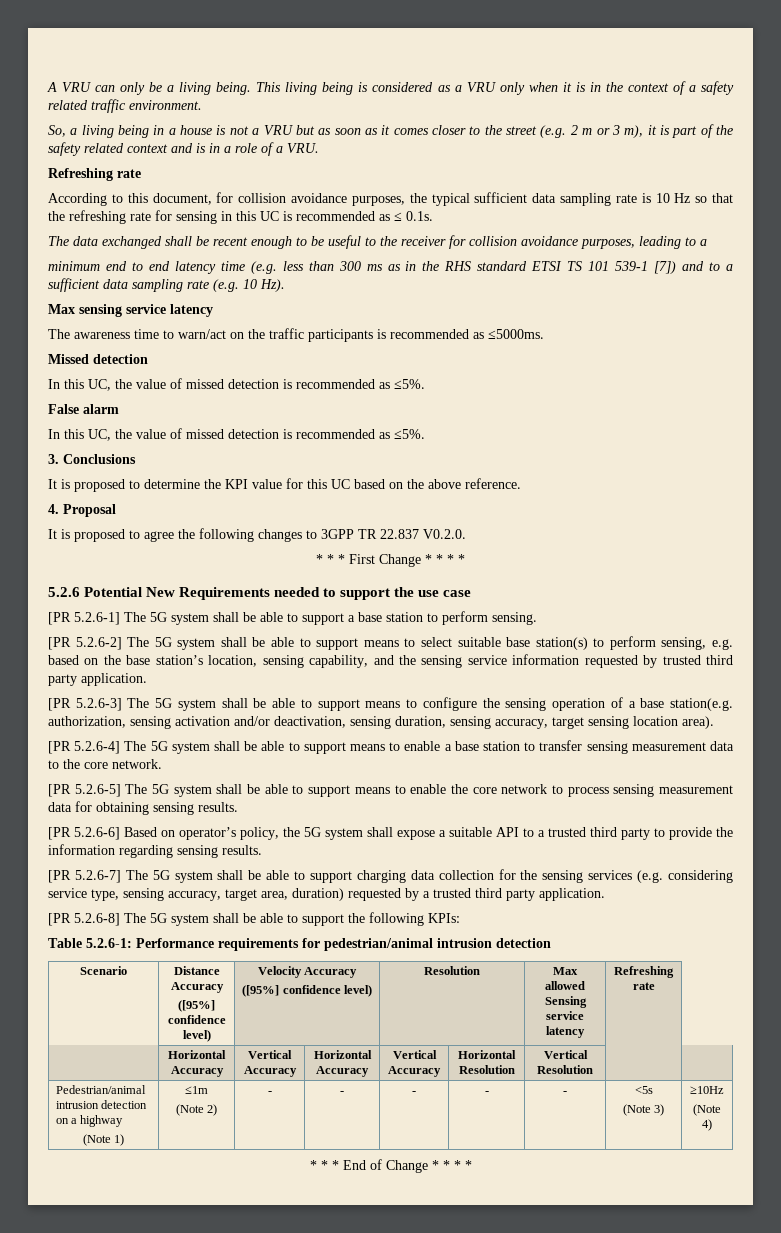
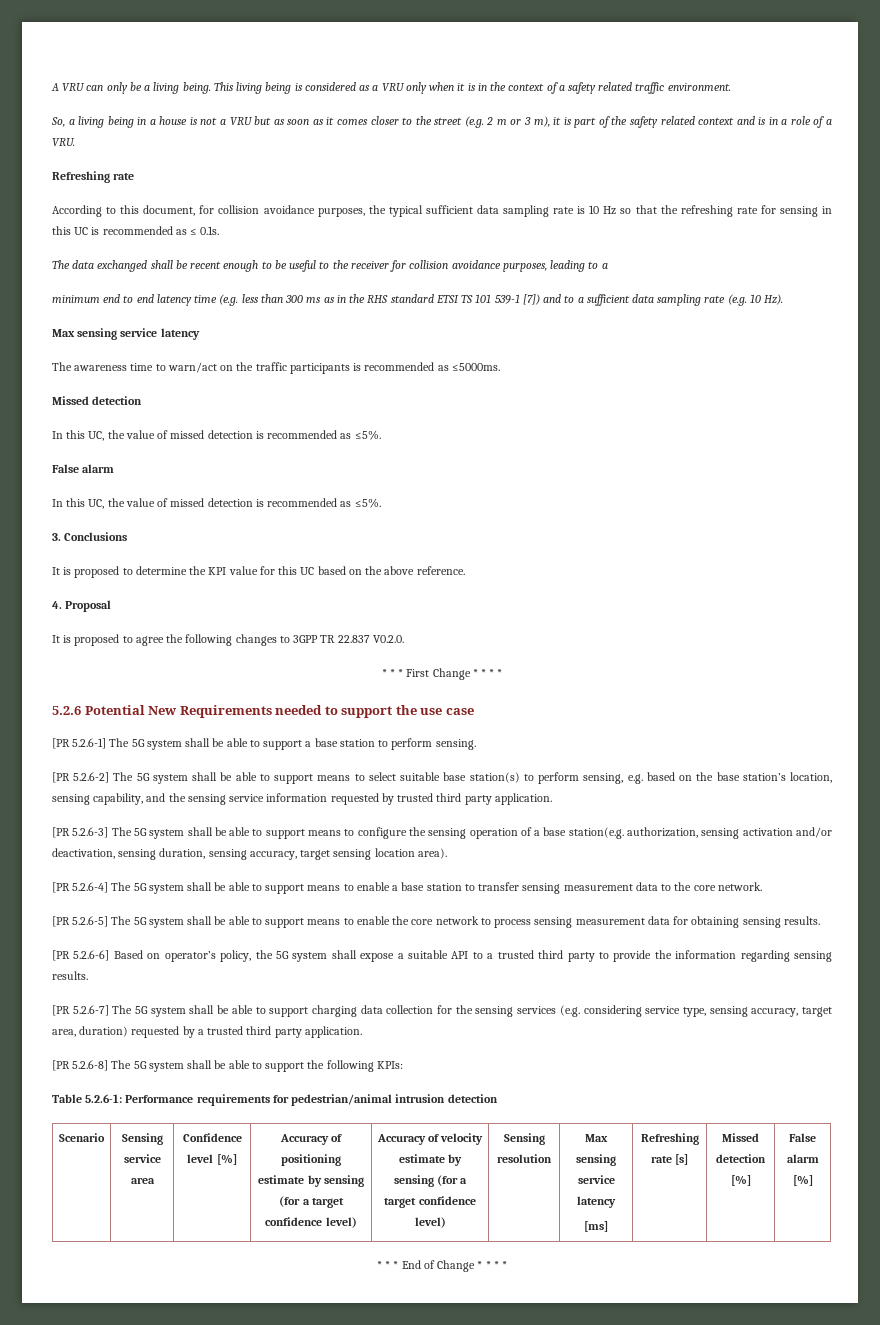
[173,966,220,975] [170,982,224,993] [178,1000,215,1012] [167,1015,226,1024] [182,1030,211,1042] [257,966,358,978] [242,985,372,997] [424,966,480,975] [553,967,578,975] [545,981,585,990] [544,996,587,1008] [546,1011,584,1020] [546,1026,585,1038] [614,966,674,978] [632,982,655,990] [168,1050,226,1059] [170,1066,224,1077] [248,1050,292,1059] [243,1066,297,1077] [313,1050,372,1059] [316,1066,369,1077] [392,1050,437,1059] [388,1066,441,1077] [458,1050,516,1059] [458,1065,515,1074] [543,1050,588,1059] [537,1065,593,1074] [55,1085,146,1094] [55,1100,148,1109] [55,1115,124,1127] [82,1134,125,1146] [185,1086,208,1094] [175,1104,218,1116] [267,1091,272,1094] [340,1091,344,1094] [412,1091,416,1094] [484,1091,489,1094] [563,1091,567,1094] [634,1086,653,1094] [622,1104,665,1116] [690,1086,724,1094] [693,1104,721,1116] [702,1119,712,1131] Distance Accuracy // ([95%] confidence level) | Velocity Accuracy // ([95%] confidence level) | Resolution | Max allowed Sensing service latency | Refreshing rate // | Horizontal Accuracy | Vertical Accuracy | Horizontal Accuracy | Vertical Accuracy | Horizontal Resolution | Vertical Resolution | | // Pedestrian/animal intrusion detection on a highway // (Note 1) | ≤1m // (Note 2) | - | - | - | - | - | ˂5s // (Note 3) | ≥10Hz // (Note 4) -> [121,1133,163,1145] [123,1154,161,1163] [130,1177,155,1184] [182,1133,242,1142] [187,1154,237,1165] [279,1134,343,1145] [281,1154,341,1166] [258,1175,364,1187] [279,1196,344,1208] [265,1217,357,1228] [376,1133,484,1145] [398,1154,463,1166] [393,1175,468,1187] [384,1196,476,1208] [414,1217,446,1228] [503,1133,545,1145] [497,1154,552,1163] [585,1134,608,1142] [576,1154,616,1166] [577,1175,615,1184] [577,1196,616,1208] [584,1221,608,1232] [640,1133,699,1145] [650,1154,689,1165] [722,1133,759,1142] [716,1154,766,1163] [730,1175,751,1186] [789,1133,816,1142] [786,1154,819,1163] [792,1175,813,1186] Sensing service area | Confidence level [%] | Accuracy of positioning estimate by sensing (for a target confidence level) | Accuracy of velocity estimate by sensing (for a target confidence level) | Sensing resolution | Max sensing service latency // [ms] | Refreshing rate [s] | Missed detection [%] | False alarm [%]

